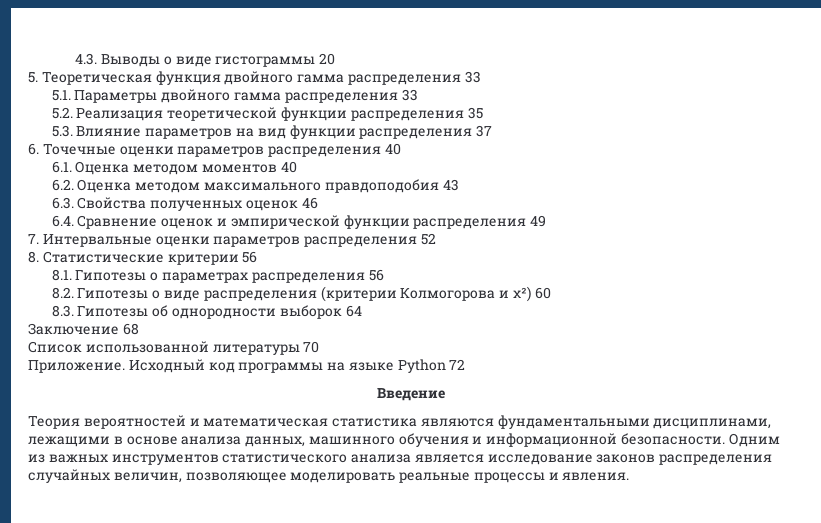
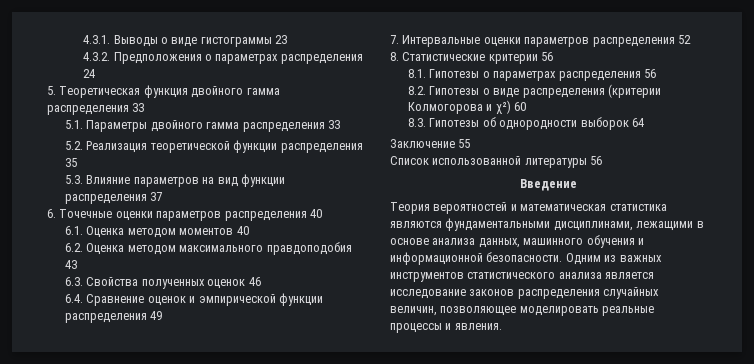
[75,53,98,65] 4.3. -> [83,35,111,44] 4.3.1.
[319,53,336,65] 20 -> [275,35,288,44] [83,52,363,64] [83,69,96,78] 23 // 4.3.2. Предположения о параметрах распределения 24
[122,323,139,335] 68 -> [458,139,471,148] 55
[303,341,320,353] [28,359,466,373] 70 // Приложение. Исходный код программы на языке Python 72 -> [590,156,603,165] 56

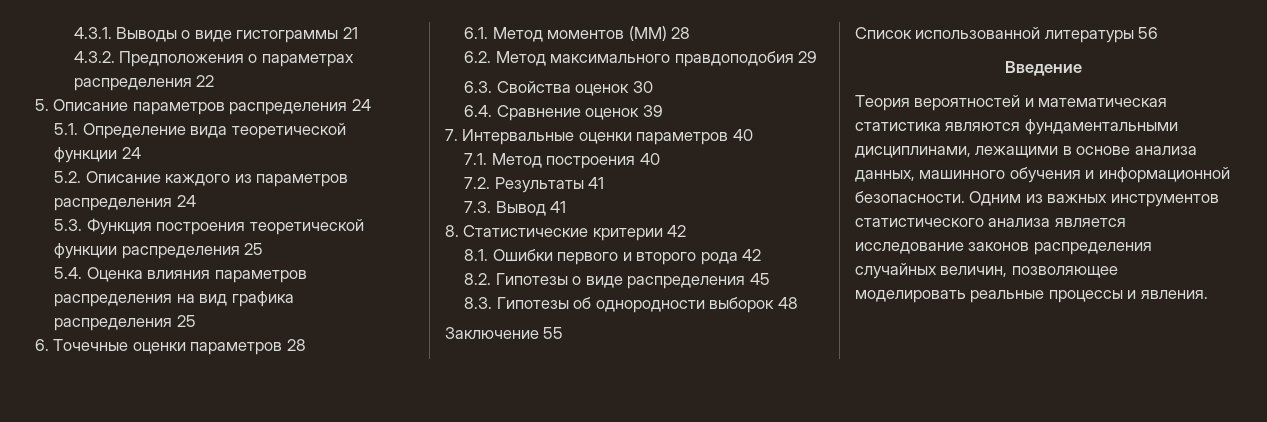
[275,35,288,44] 23 -> [342,27,358,39] 21
[83,69,96,78] [47,85,280,98] [47,103,145,115] [65,120,340,132] [65,140,363,153] [65,158,78,167] [65,174,285,187] [65,192,163,204] 24 // 5. Теоретическая функция двойного гамма распределения 33 // 5.1. Параметры двойного гамма распределения 33 // 5.2. Реализация теоретической функции распределения 35 // 5.3. Влияние параметров на вид функции распределения 37 -> [195,75,214,87] [35,99,371,115] [54,123,346,139] [54,147,141,163] [54,171,349,187] [54,195,196,211] [54,218,364,235] [54,243,264,259] [54,267,307,283] [54,291,294,307] [54,315,196,331] 22 // 5. Описание параметров распределения 24 // 5.1. Определение вида теоретической функции 24 // 5.2. Описание каждого из параметров распределения 24 // 5.3. Функция построения теоретической функции распределения 25 // 5.4. Оценка влияния параметров распределения на вид графика распределения 25
[224,209,322,221] распределения 40 -> [286,339,306,351] 28
[86,226,249,238] Оценка методом моментов 40 -> [492,26,691,42] Метод моментов (ММ) 28
[86,243,176,255] Оценка методом -> [495,51,546,66] Метод
[65,260,78,269] 43 -> [798,51,818,63] 29
[141,277,261,289] полученных оценок 46 -> [575,81,653,96] оценок 30
[189,293,323,306] [65,311,163,323] и эмпирической функции распределения 49 -> [642,105,663,117] 39
[592,35,691,47] распределения 52 -> [732,129,753,141] [464,153,660,169] [464,177,605,193] [464,201,567,216] 40 // 7.1. Метод построения 40 // 7.2. Результаты 41 // 7.3. Вывод 41
[541,52,554,61] 56 -> [667,225,687,237] 42
[429,69,656,81] Гипотезы о параметрах распределения 56 -> [492,249,761,265] Ошибки первого и второго рода 42
[607,84,661,98] [408,100,527,114] (критерии Колмогорова и χ²) 60 -> [749,273,770,285] 45
[631,118,644,127] 64 -> [777,297,798,309] 48

